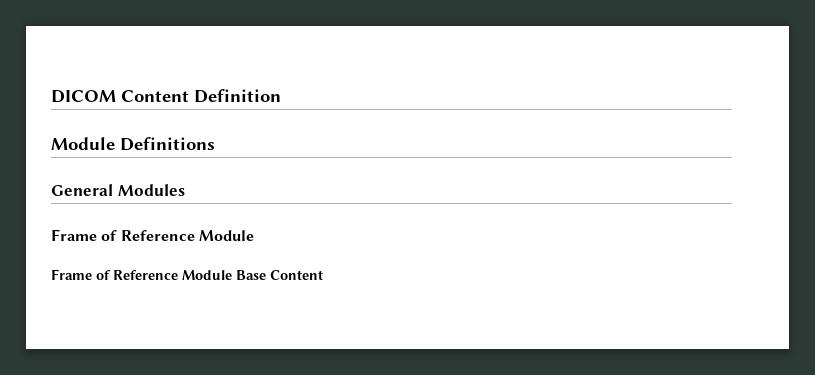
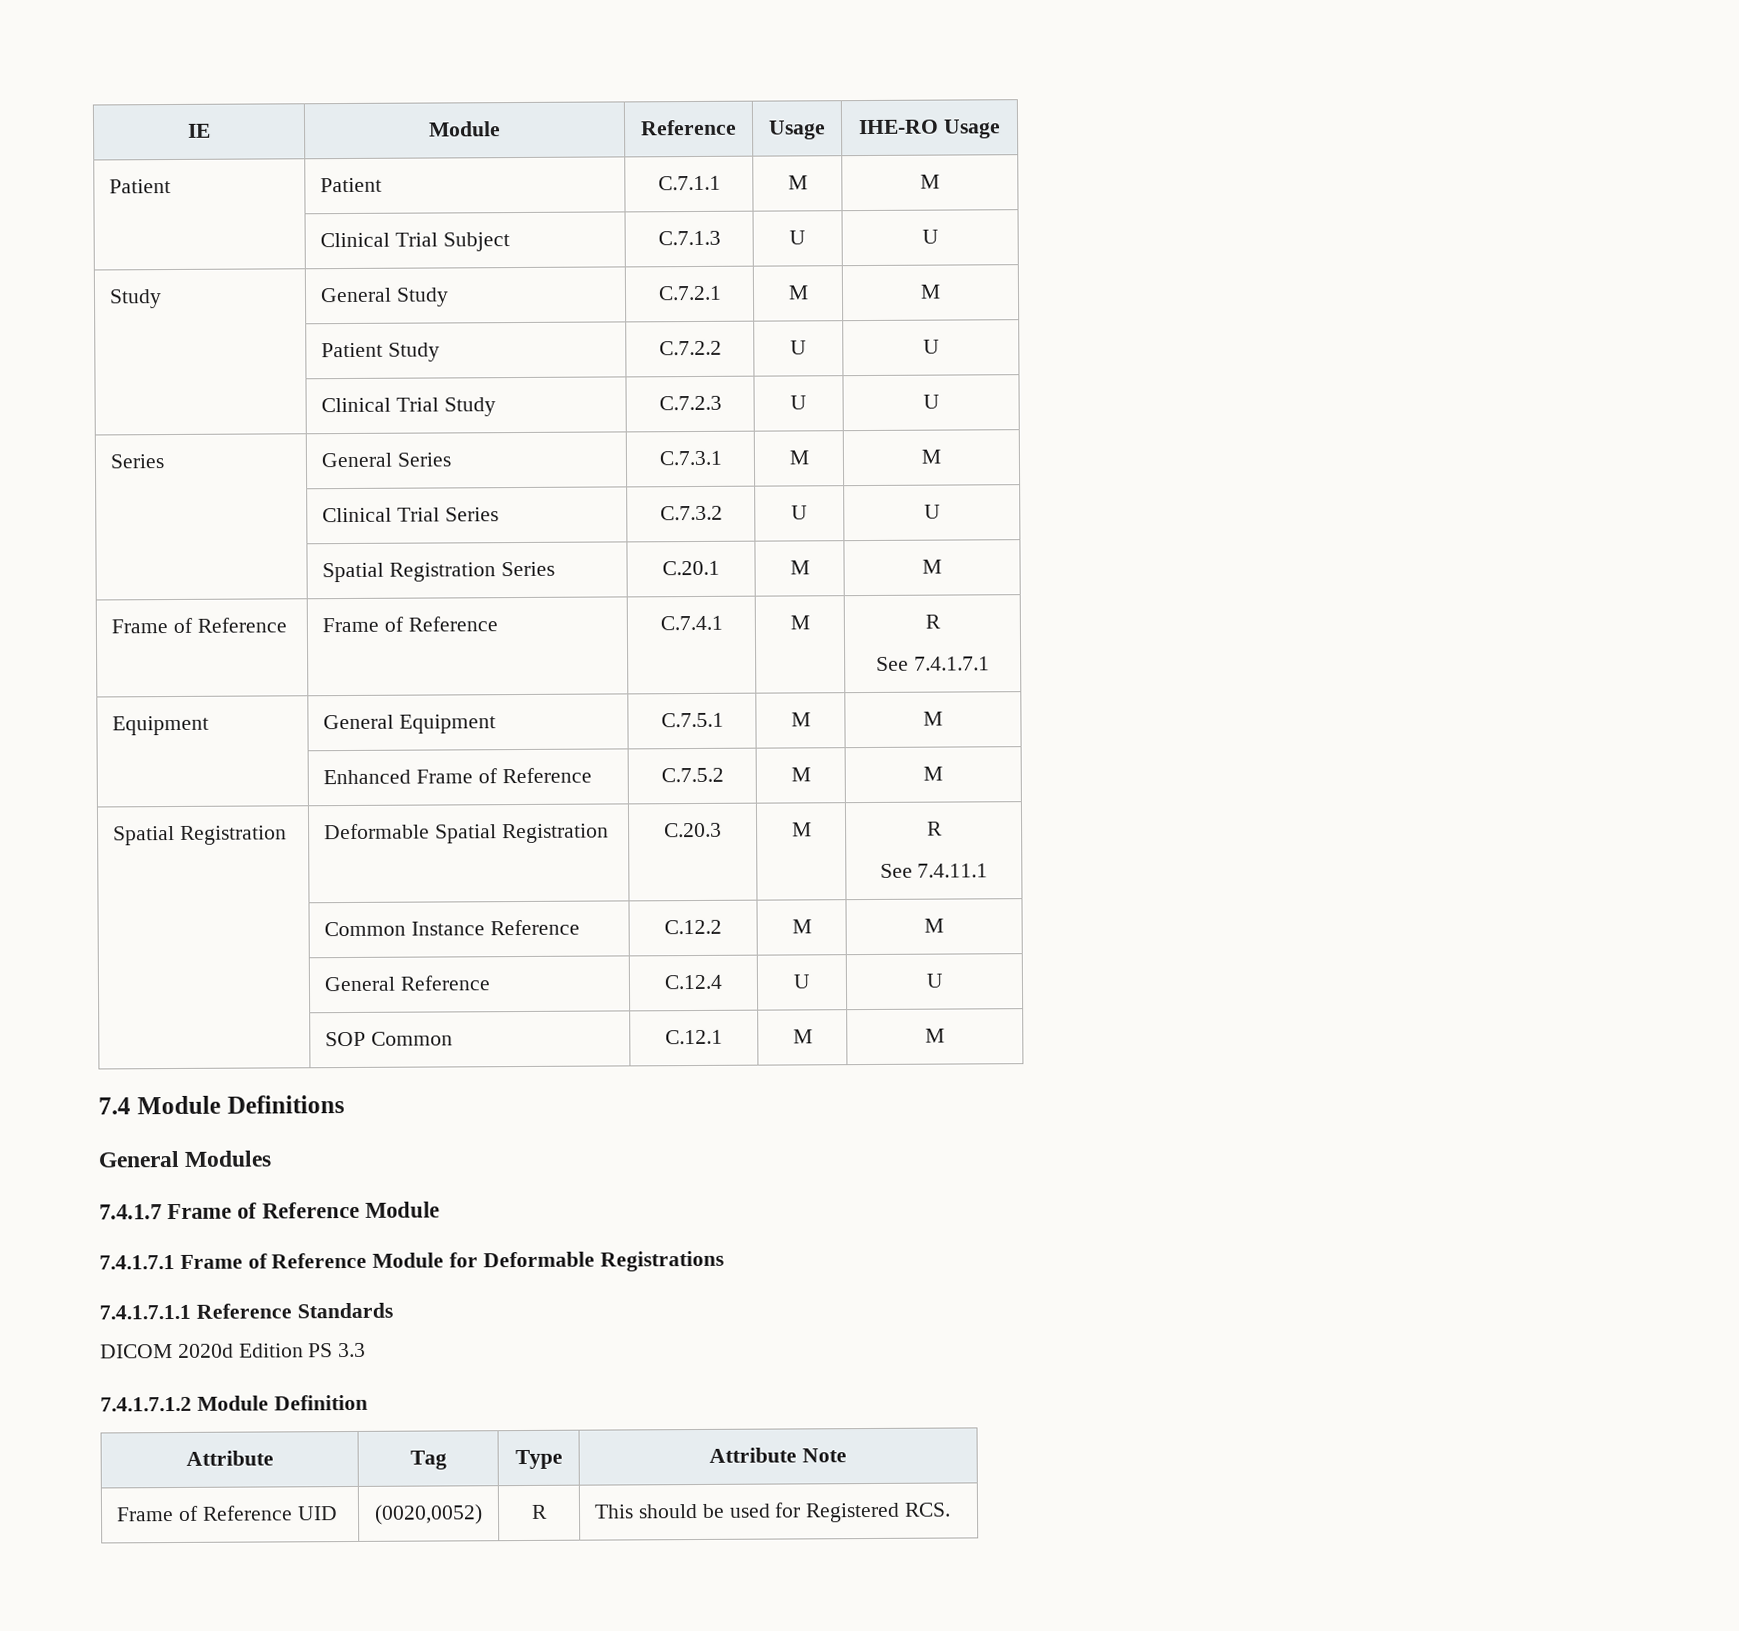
[51,89,281,103] DICOM Content Definition // -> [188,123,211,138] [428,121,501,137] [640,119,737,136] [768,120,826,140] [858,119,1001,139] [109,179,172,194] [320,177,383,193] [657,175,721,191] [787,175,808,190] [920,174,940,189] [320,232,510,252] [657,230,721,246] [789,230,806,245] [921,229,939,244] [109,289,163,309] [320,287,449,307] [657,285,722,301] [787,285,809,300] [920,284,941,299] [321,342,440,362] [658,340,722,356] [790,340,807,355] [922,339,940,354] [321,397,496,417] [658,395,722,411] [790,395,807,410] [922,394,940,409] [110,454,165,469] [321,452,451,468] [658,450,722,466] [788,450,809,465] [921,449,941,464] [322,507,499,523] [659,505,723,521] [791,505,808,520] [923,504,941,519] [322,561,555,583] [662,560,720,576] [789,560,810,575] [922,559,942,574] [111,617,287,634] [322,616,498,633] [659,615,723,631] [789,615,810,630] [924,614,941,629] [876,656,990,671] [112,715,210,736] [323,714,496,734] [660,712,724,728] [790,712,811,727] [923,711,943,726] [323,767,592,785] [660,767,724,783] [790,767,811,782] [923,766,943,781] [113,825,287,846] [324,823,609,844] [664,822,722,838] [791,822,812,837] [926,821,943,836] [879,863,989,878] [324,919,580,937] [664,919,722,935] [791,919,812,934] [924,918,944,933] [324,975,490,992] [664,974,722,990] [793,974,810,989] [925,973,943,988] [325,1031,453,1047] [665,1029,723,1045] [792,1029,813,1044] [925,1028,945,1043] [98,1097,131,1115] IE | Module | Reference | Usage | IHE-RO Usage // Patient | Patient | C.7.1.1 | M | M // | Clinical Trial Subject | C.7.1.3 | U | U // Study | General Study | C.7.2.1 | M | M // | Patient Study | C.7.2.2 | U | U // | Clinical Trial Study | C.7.2.3 | U | U // Series | General Series | C.7.3.1 | M | M // | Clinical Trial Series | C.7.3.2 | U | U // | Spatial Registration Series | C.20.1 | M | M // Frame of Reference | Frame of Reference | C.7.4.1 | M | R // See 7.4.1.7.1 // Equipment | General Equipment | C.7.5.1 | M | M // | Enhanced Frame of Reference | C.7.5.2 | M | M // Spatial Registration | Deformable Spatial Registration | C.20.3 | M | R // See 7.4.11.1 // | Common Instance Reference | C.12.2 | M | M // | General Reference | C.12.4 | U | U // | SOP Common | C.12.1 | M | M // 7.4
(185, 190) none -> [99,1204,162,1220] 7.4.1.7
[51,269,323,280] Frame of Reference Module Base Content -> [99,1250,724,1272] [99,1302,393,1320] [100,1342,367,1359] [100,1394,368,1412] [185,1450,274,1466] [409,1450,447,1470] [514,1449,563,1470] [709,1447,847,1463] [116,1505,338,1522] [374,1504,483,1525] [531,1504,548,1519] [594,1502,951,1523] 7.4.1.7.1 Frame of Reference Module for Deformable Registrations // 7.4.1.7.1.1 Reference Standards // DICOM 2020d Edition PS 3.3 // 7.4.1.7.1.2 Module Definition // Attribute | Tag | Type | Attribute Note // Frame of Reference UID | (0020,0052) | R | This should be used for Registered RCS.

